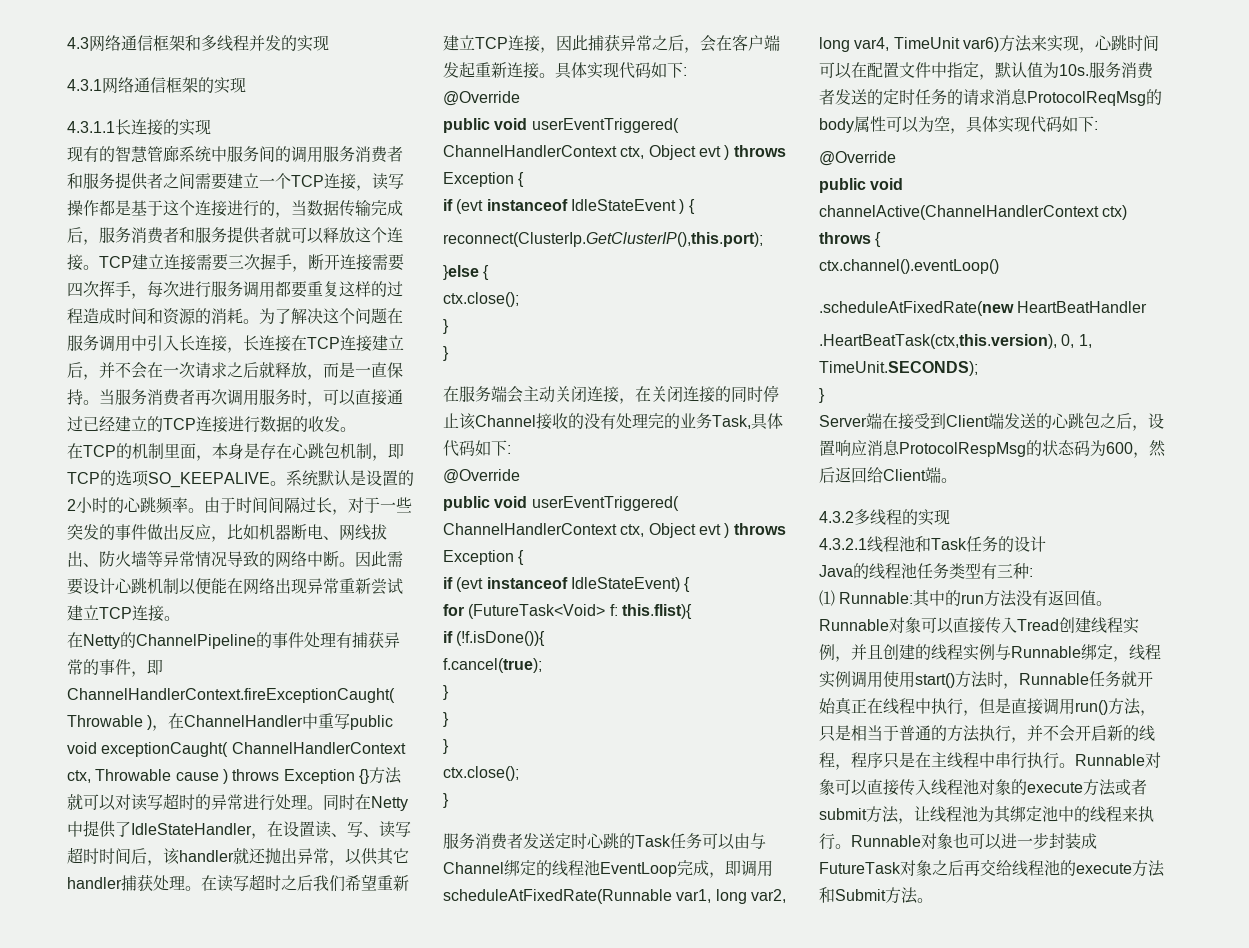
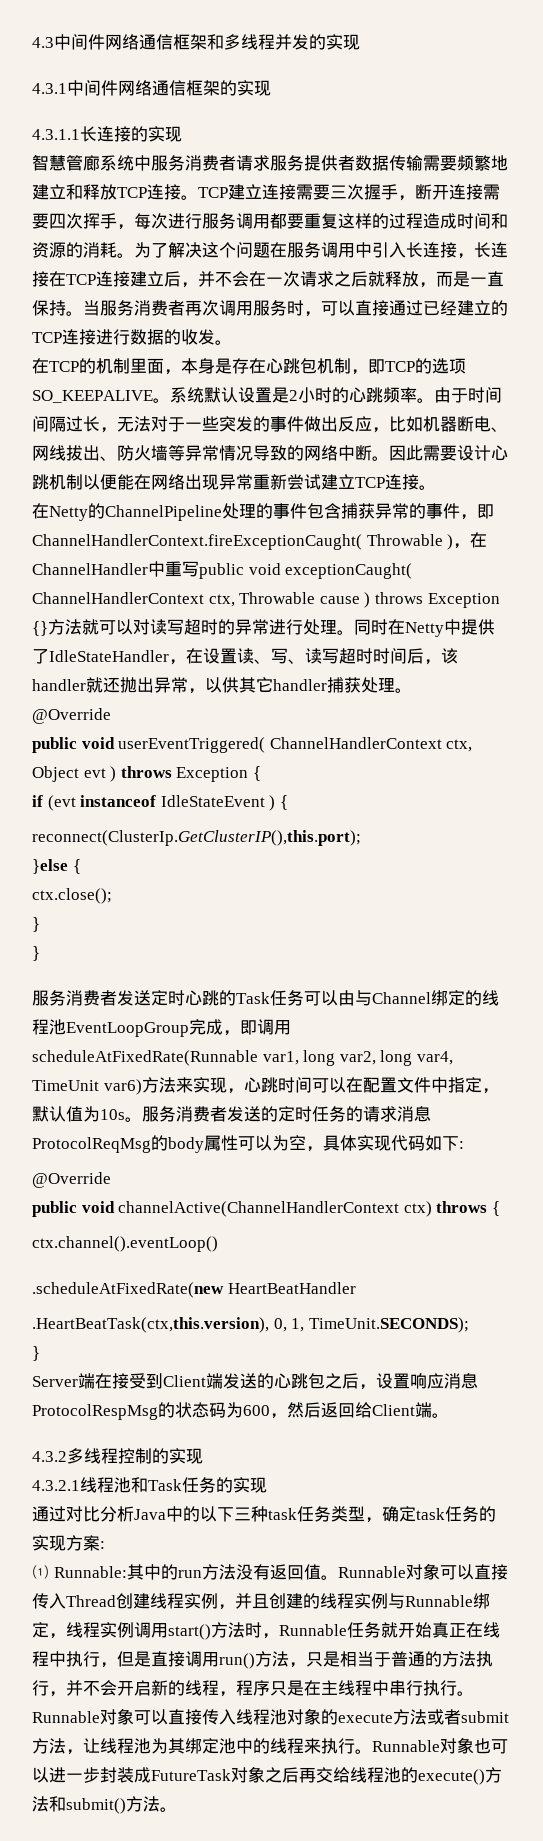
(89, 43) none -> [54,34,105,50] 中间件
(102, 85) none -> [67,80,118,96] 中间件
[67,146,115,162] 现有的 -> (182, 134) none
[259,146,403,163] [67,172,404,191] [67,200,403,218] [67,226,387,245] 间的调用服务消费者和服务提供者之间需要建立一个TCP连接，读写操作都是基于这个连接进行的，当数据传输完成后，服务消费者和服务提供者就可以释放这个 -> [185,155,508,171] [32,184,147,200] 消费者请求服务提供者数据传输需要频繁地建立和释放TCP
[350,470,414,486] 是设置的 -> [238,387,289,403] 设置是
(348, 512) none -> [117,416,151,432] 无法
[256,632,352,648] 的事件处理有 -> [222,503,341,519] 处理的事件包含
[201,874,409,892] [443,34,780,53] [443,62,687,79] 在读写超时之后我们希望重新建立TCP连接，因此捕获异常之后，会在客户端发起重新连接。具体实现代码如下: -> (412, 690) none
[443,385,779,404] [443,413,783,430] [443,440,511,457] [443,469,520,484] [443,496,679,511] [443,523,786,538] [443,550,525,565] [443,577,691,592] [443,604,692,619] [443,631,546,646] [443,658,542,673] [443,685,449,700] [443,712,449,727] [443,739,449,754] [443,766,519,781] [443,793,449,808] // 在服务端会主动关闭连接，在关闭连接的同时停止该Channel接收的没有处理完的业务Task,具体代码如下: // @Override // public void userEventTriggered( ChannelHandlerContext ctx, Object evt ) throws Exception { // if (evt instanceof IdleStateEvent) { // for (FutureTask<Void> f: this.flist){ // if (!f.isDone()){ // f.cancel(true); // } // } // } // ctx.close(); // } -> (40, 953) none
[600,862,677,877] EventLoop -> [66,1022,189,1037] EventLoopGroup
[1059,64,1089,76] 10s. -> [100,1109,142,1122] 10s。
(902, 517) none -> [118,1448,152,1464] 控制
[1014,536,1046,552] [819,563,1029,579] 设计 // Java的线程池任务类型有三种 -> [233,1477,267,1493] [32,1506,496,1523] [32,1535,100,1551] 实现 // 通过对比分析Java中的以下三种task任务类型，确定task任务的实现方案
[1017,619,1059,631] Tread -> [66,1595,116,1607] Thread
[883,671,915,688] 使用 -> (168, 1630) none
[1076,860,1165,877] [819,887,886,903] execute方法和Submit -> [418,1767,502,1785] [32,1796,126,1814] execute()方法和submit()

